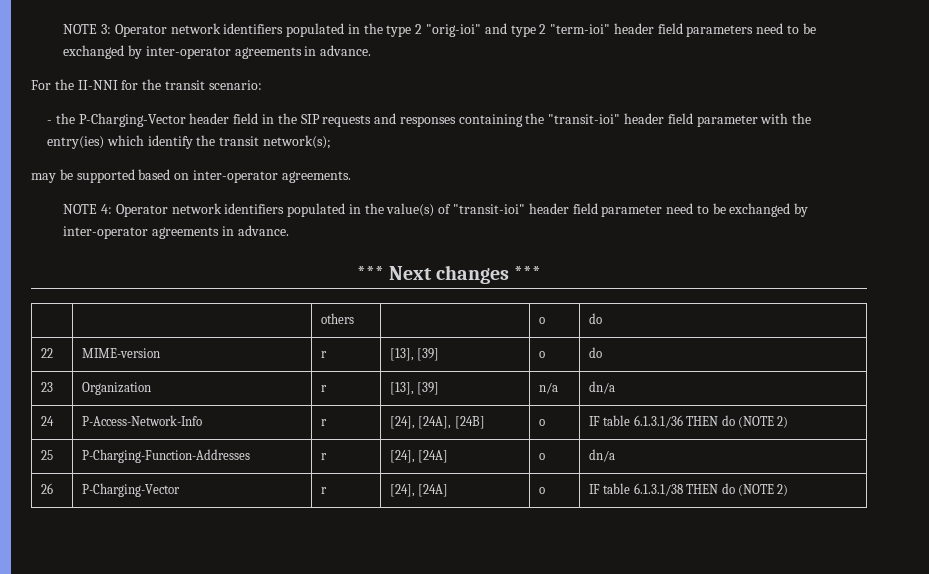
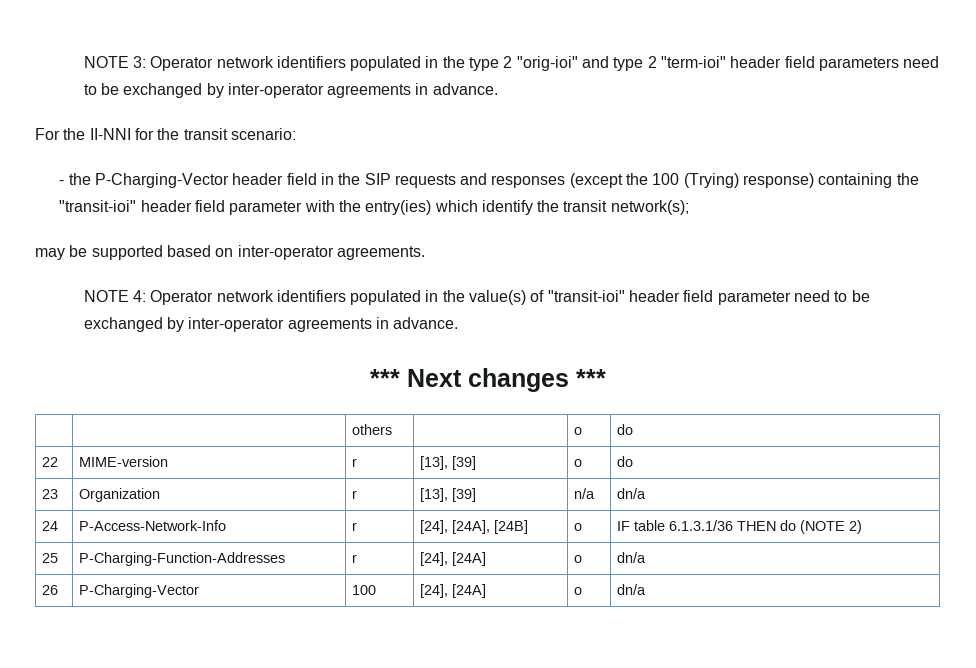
(456, 121) none -> [569,173,815,188] (except the 100 (Trying) response)
[321,487,328,494] [390,484,449,497] [539,487,546,494] [589,483,789,496] r | [24], [24A] | o | IF table 6.1.3.1/38 THEN do (NOTE 2) -> [351,585,376,595] [419,584,486,598] [573,587,582,595] [616,584,646,595] 100 | [24], [24A] | o | dn/a

